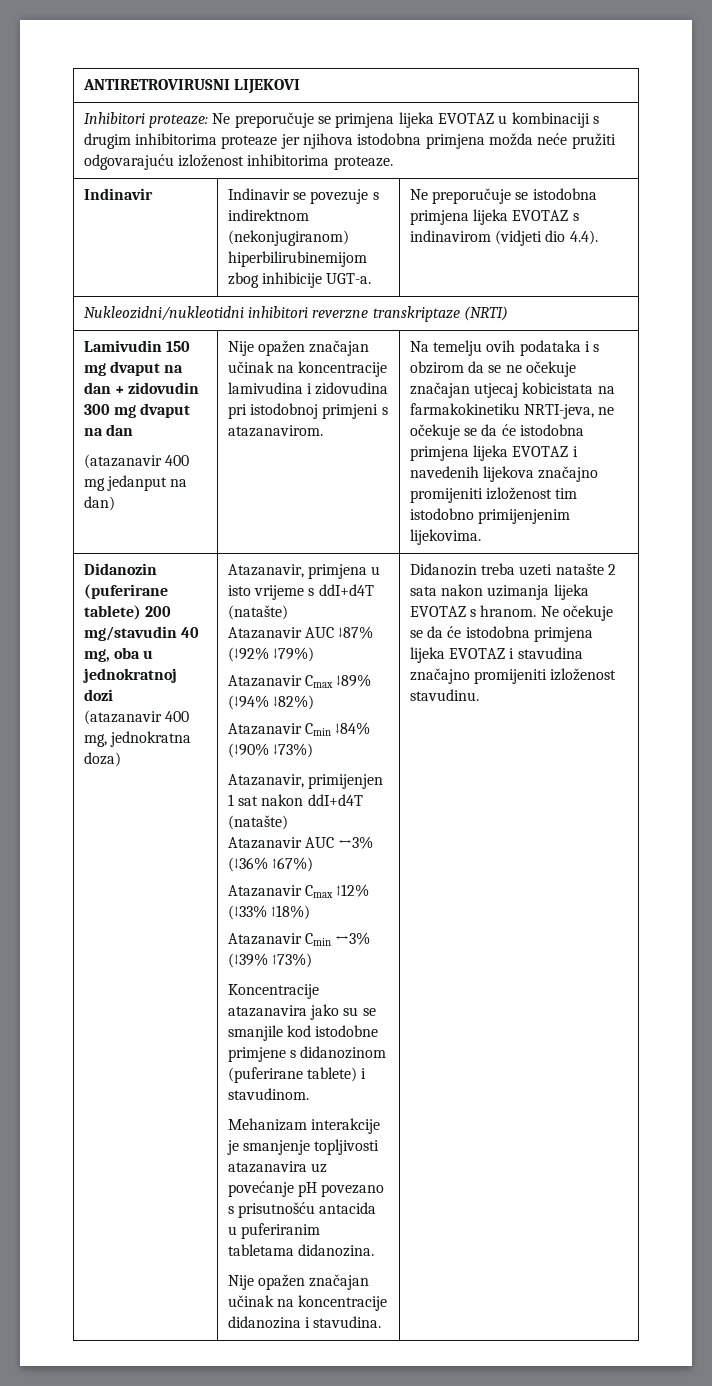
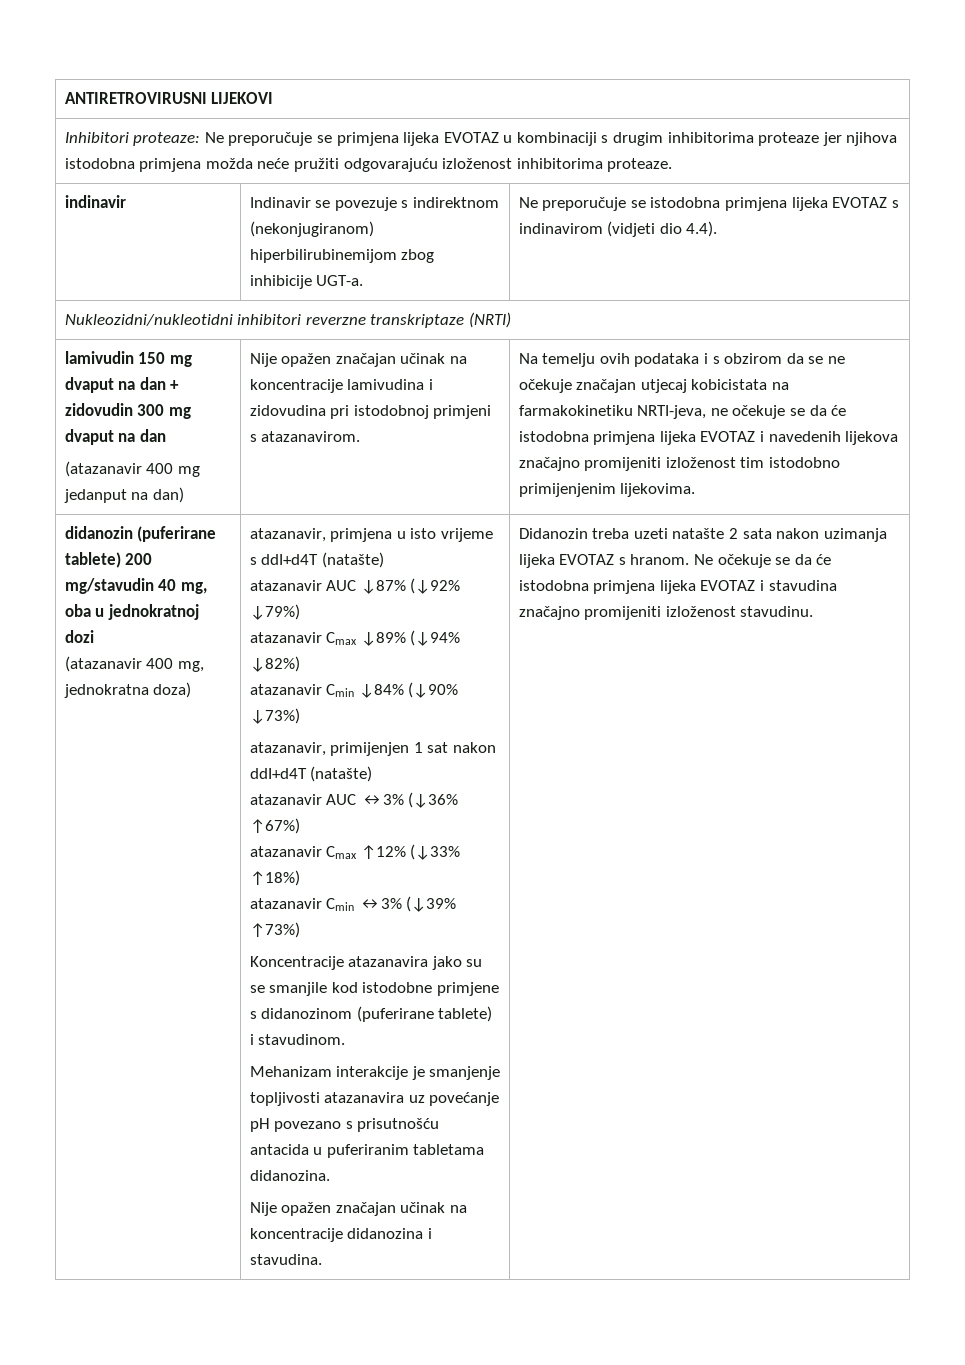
[83,188,153,200] Indinavir -> [64,195,126,208] indinavir
[83,340,162,352] Lamivudin -> [64,351,134,364] lamivudin
[83,563,157,575] Didanozin -> [64,526,133,539] didanozin
[227,564,304,578] Atazanavir, -> [249,528,326,542] atazanavir,
[227,627,302,639] Atazanavir -> [249,580,322,591] atazanavir
[227,675,302,687] Atazanavir -> [249,632,322,643] atazanavir
[227,723,302,735] Atazanavir -> [249,684,322,695] atazanavir
[227,774,304,788] Atazanavir, -> [249,742,326,756] atazanavir,
[227,837,302,849] Atazanavir -> [249,794,322,805] atazanavir
[227,885,302,897] Atazanavir -> [249,846,322,857] atazanavir
[227,933,302,945] Atazanavir -> [249,898,322,909] atazanavir

